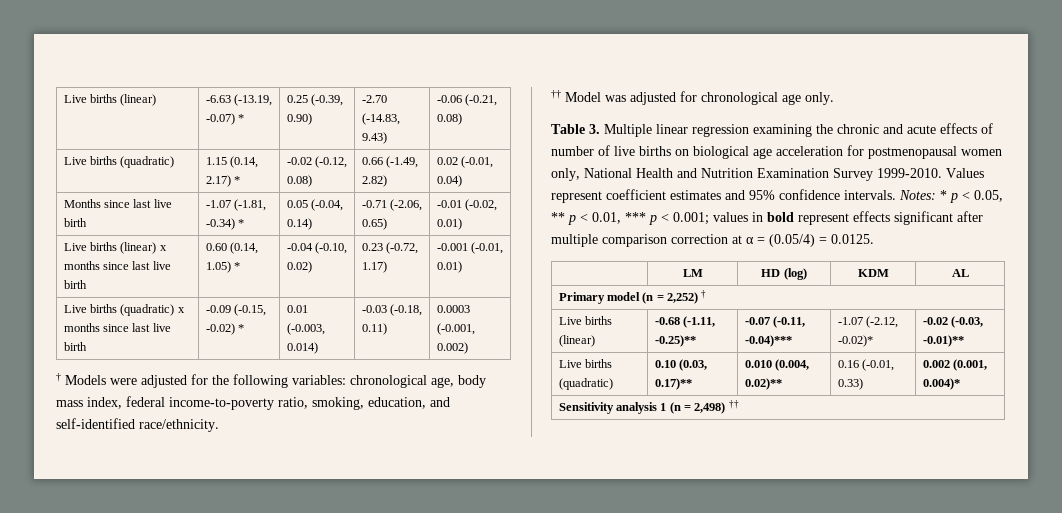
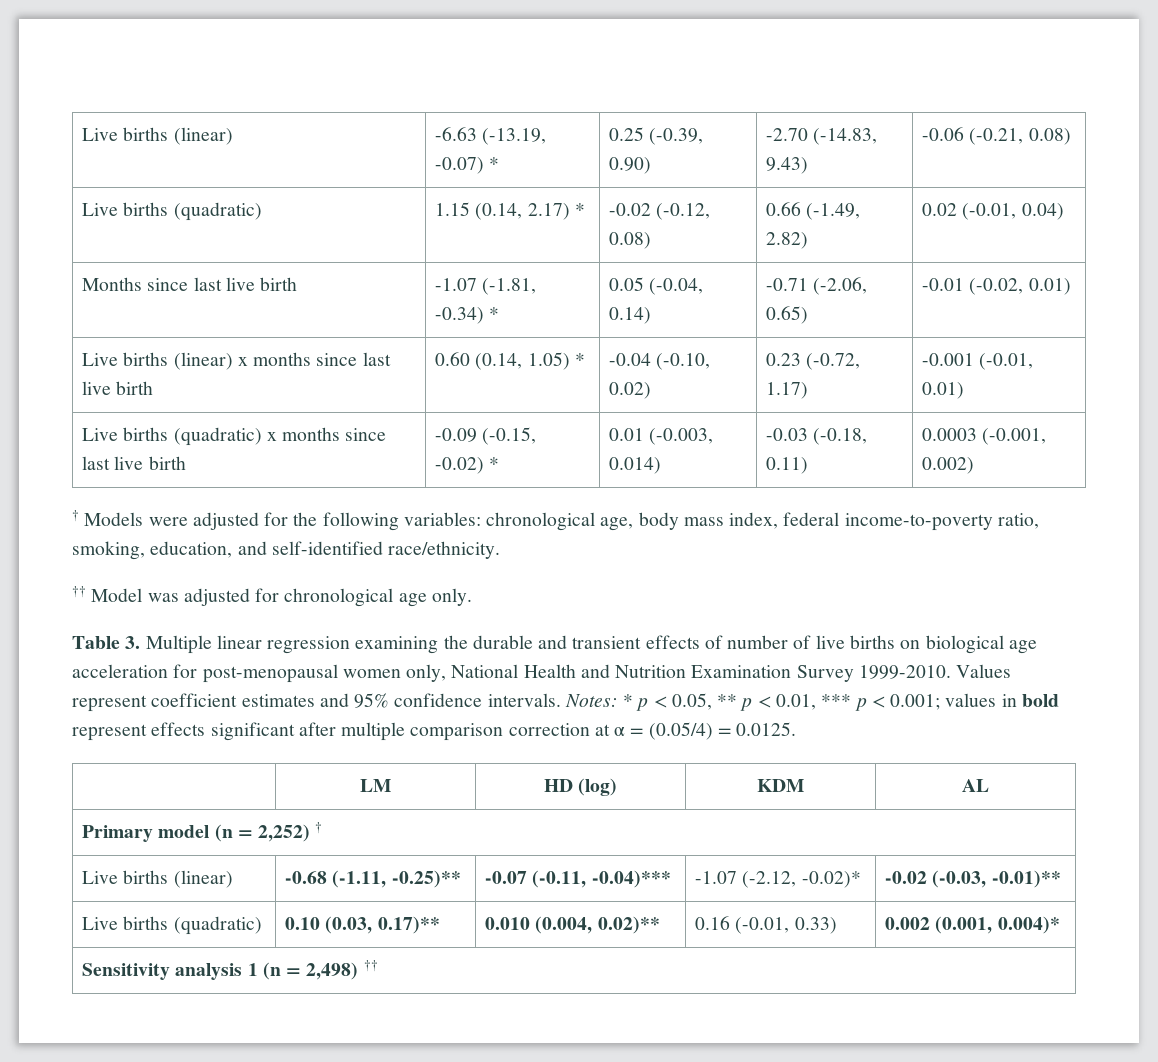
[837,124,936,134] chronic and acute -> [472,635,642,649] durable and transient
[868,146,957,159] postmenopausal -> [202,664,338,683] post-menopausal

